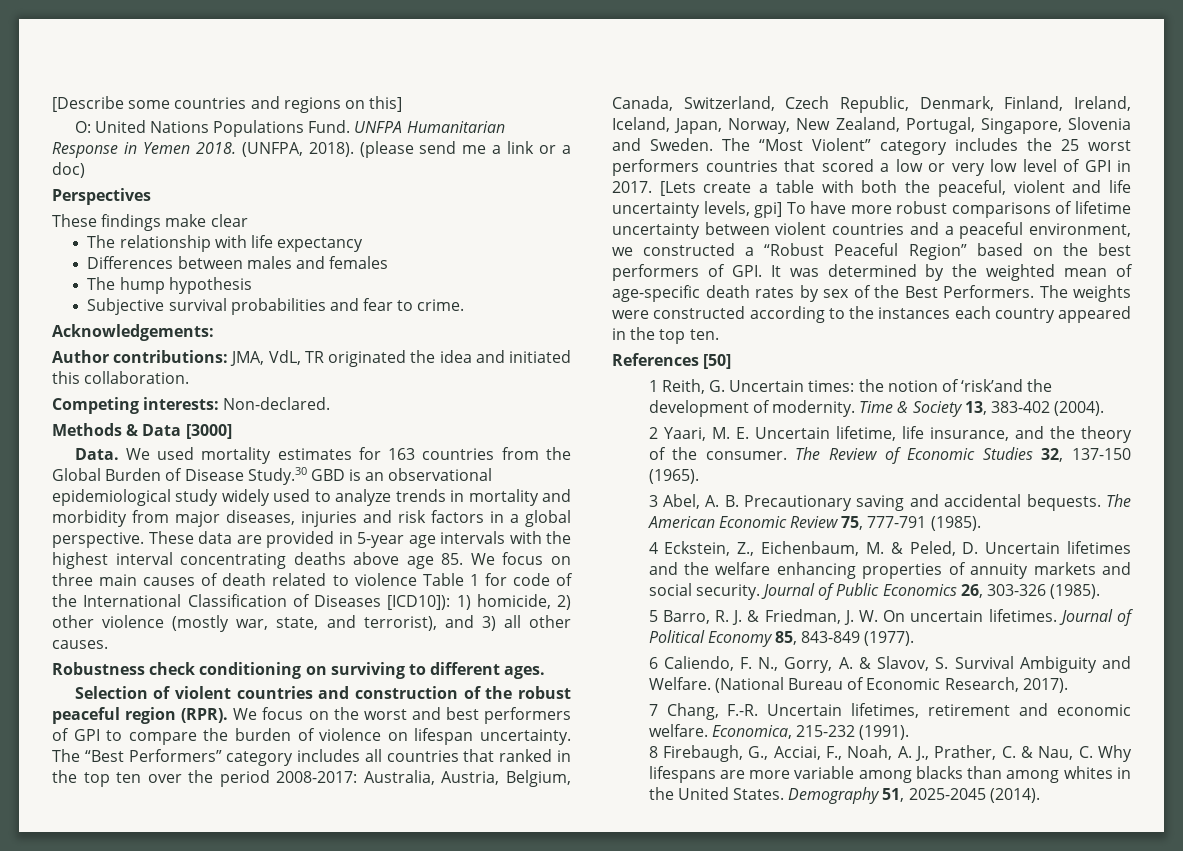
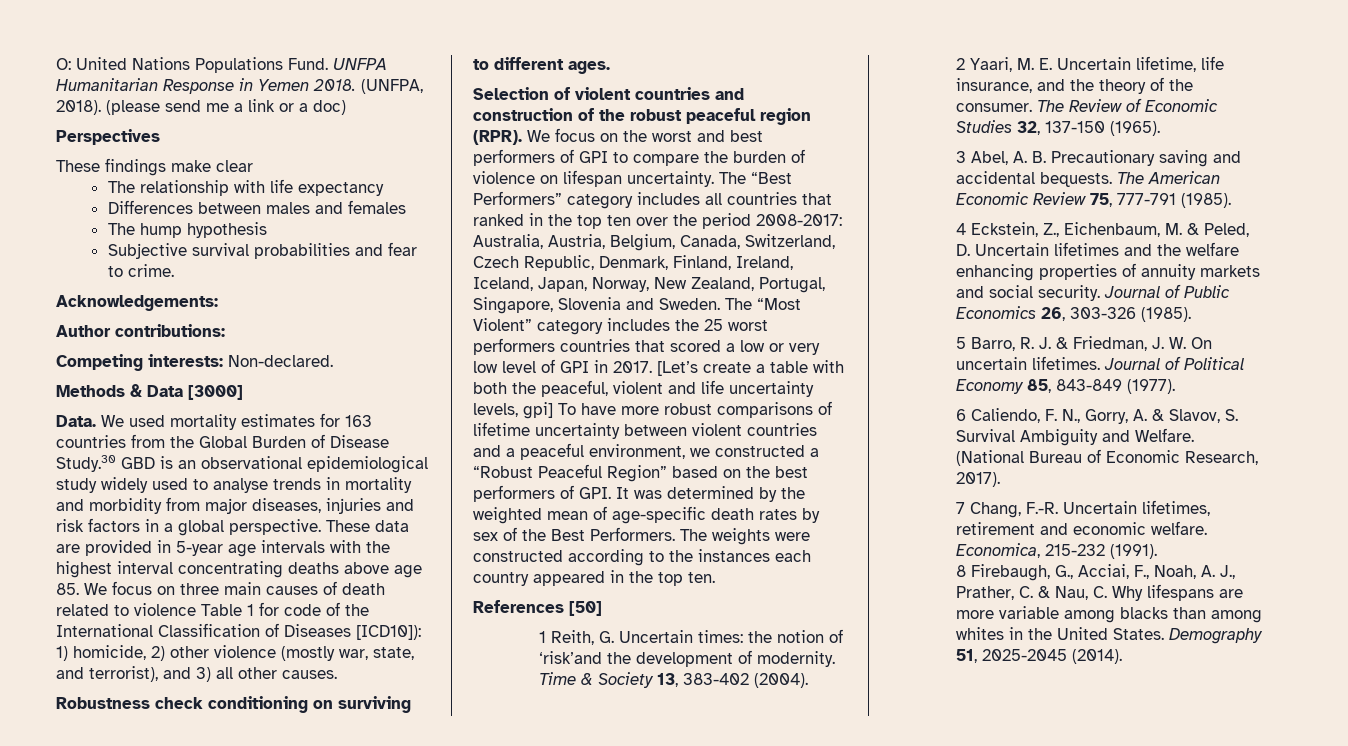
[52,96,403,113] [Describe some countries and regions on this] // -> (56, 64) none
[230,350,571,367] [52,371,190,384] JMA, VdL, TR originated the idea and initiated this collaboration. -> (225, 330) none
[335,489,392,506] analyze -> [213,478,268,493] analyse
[659,181,696,196] [Lets -> [657,361,698,376] [Let’s

